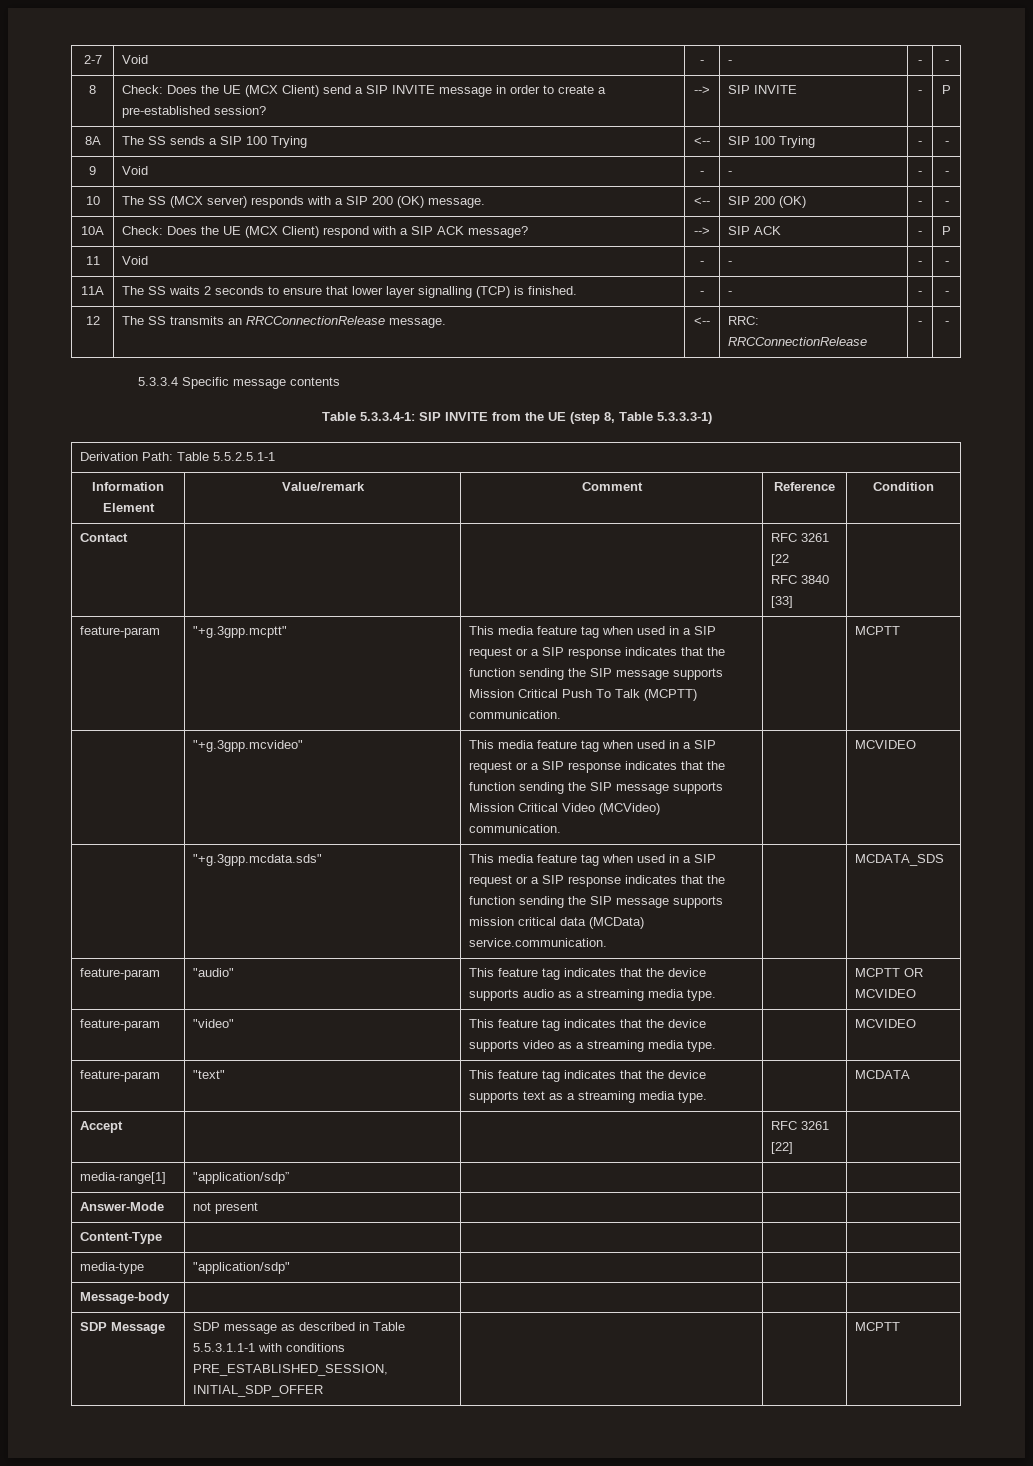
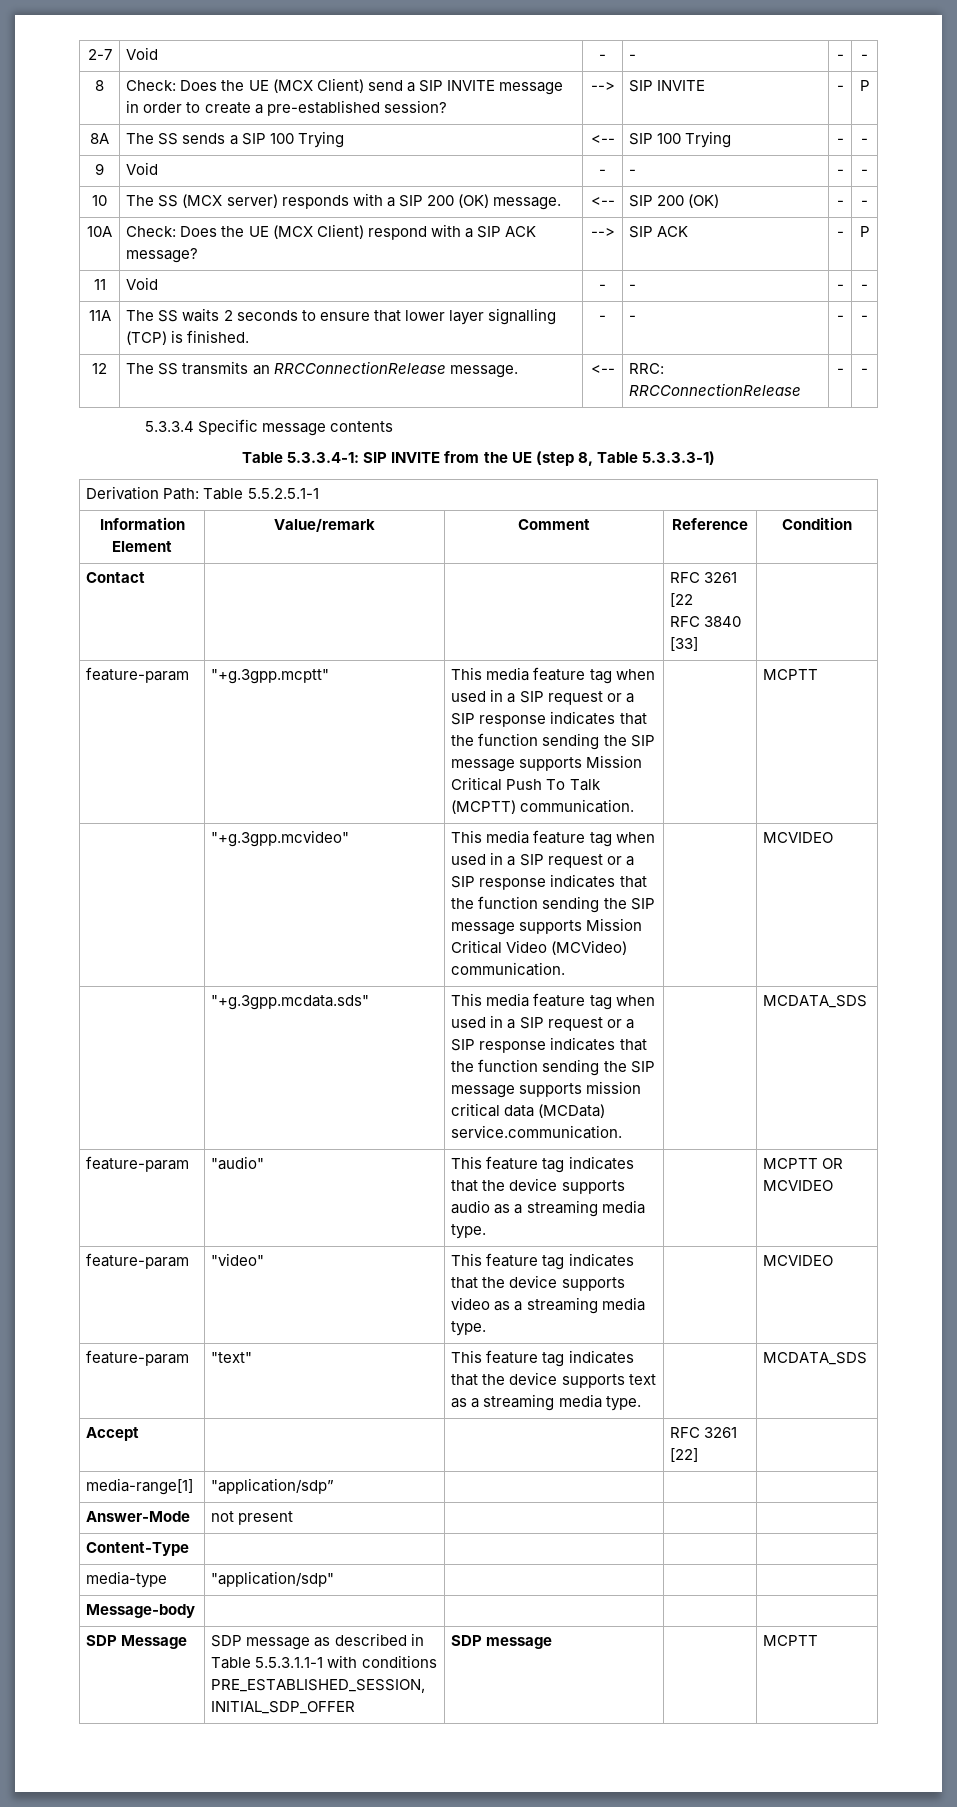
[855,1070,911,1079] MCDATA -> [763,1352,868,1365] MCDATA_SDS
(324, 1391) none -> [451,1635,553,1649] SDP message

